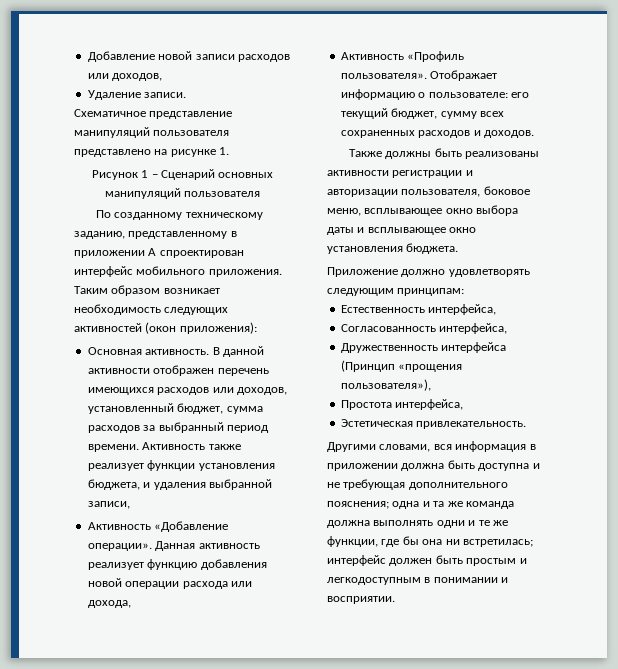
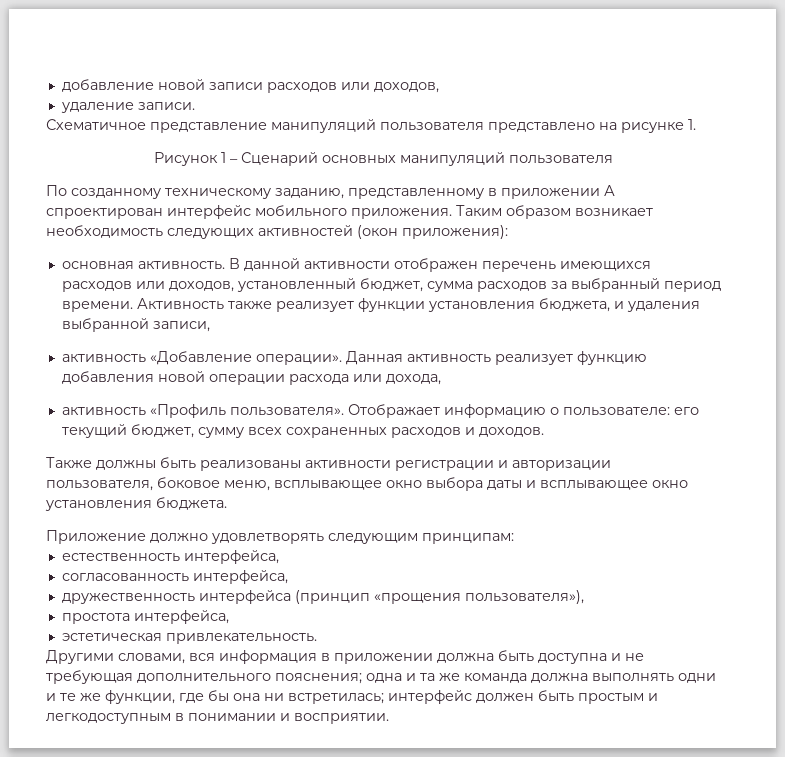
[87,51,155,62] Добавление -> [61,79,154,92] добавление
[87,90,141,100] Удаление -> [60,102,134,113] удаление
[87,347,142,355] Основная -> [61,261,134,269] основная
[87,522,151,530] Активность -> [61,354,146,363] активность
[340,52,404,60] Активность -> [61,407,146,416] активность
[340,304,497,315] [340,323,508,334] [340,342,507,353] [340,360,395,372] Естественность интерфейса, // Согласованность интерфейса, // Дружественность интерфейса (Принцип -> [61,550,279,564] [61,570,288,584] [61,590,370,604] естественность интерфейса, // согласованность интерфейса, // дружественность интерфейса (принцип
[340,399,464,410] [340,419,413,427] Простота интерфейса, // Эстетическая -> [61,610,229,624] [61,633,162,641] простота интерфейса, // эстетическая

